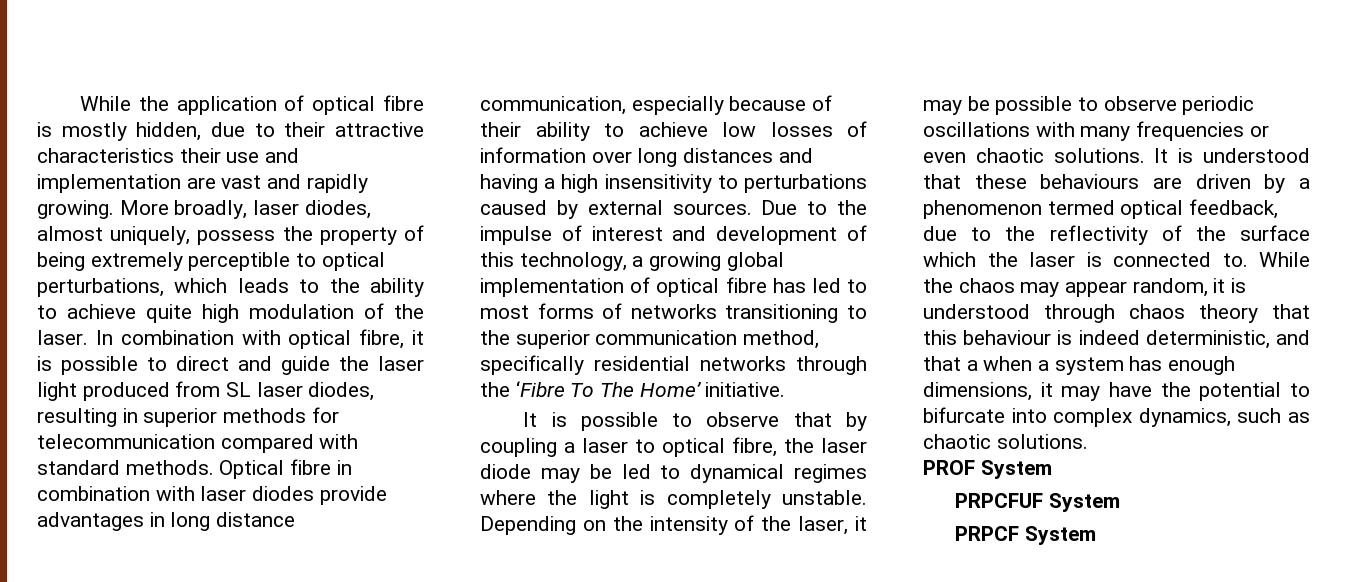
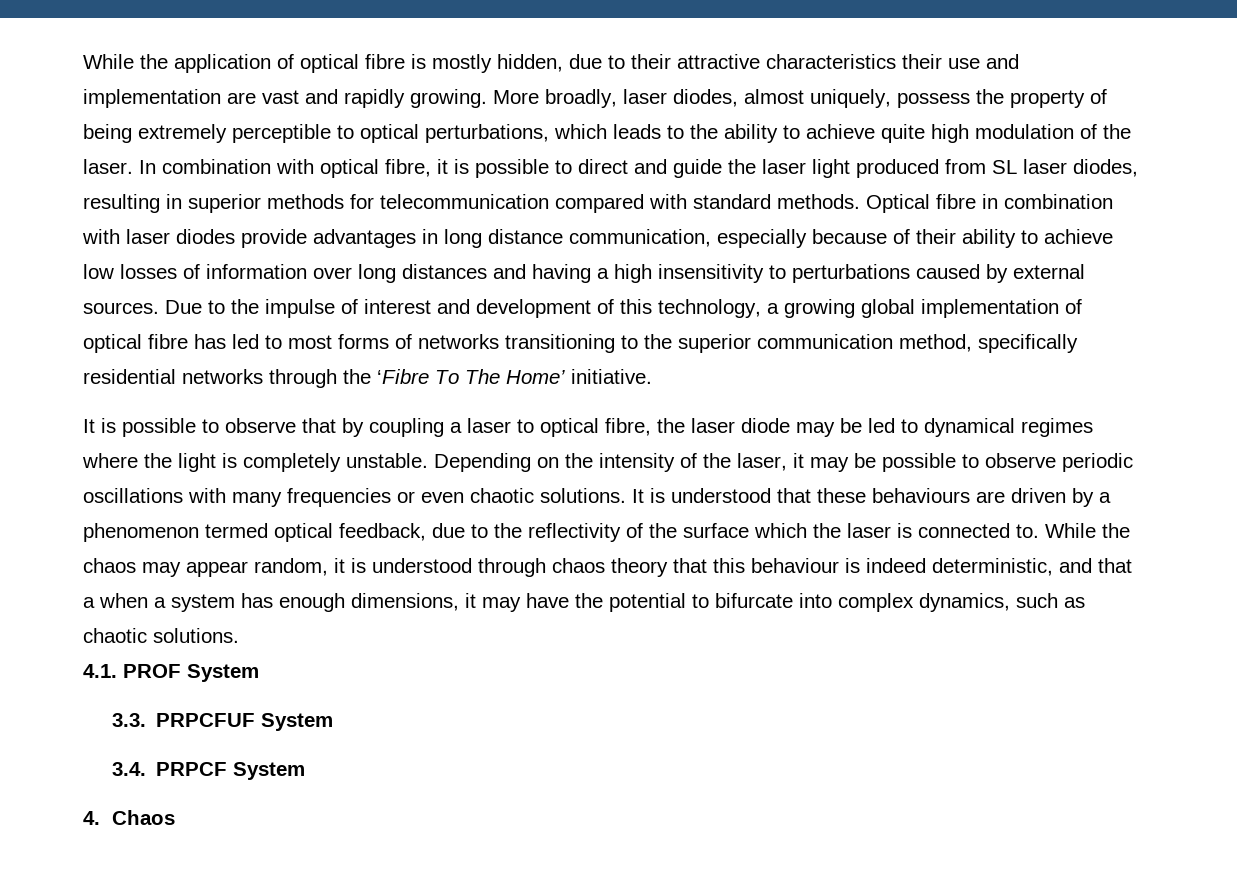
(1088, 441) none -> [83,664,117,678] 4.1.
(1052, 469) none -> [111,713,146,727] 3.3.
(1121, 502) none -> [111,762,146,776] 3.4.
(1097, 535) none -> [83,810,175,825] // 4. Chaos

